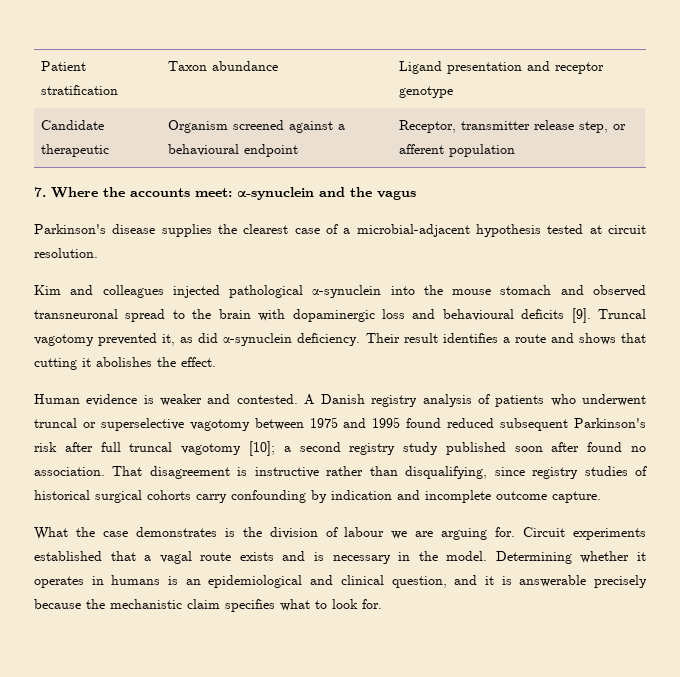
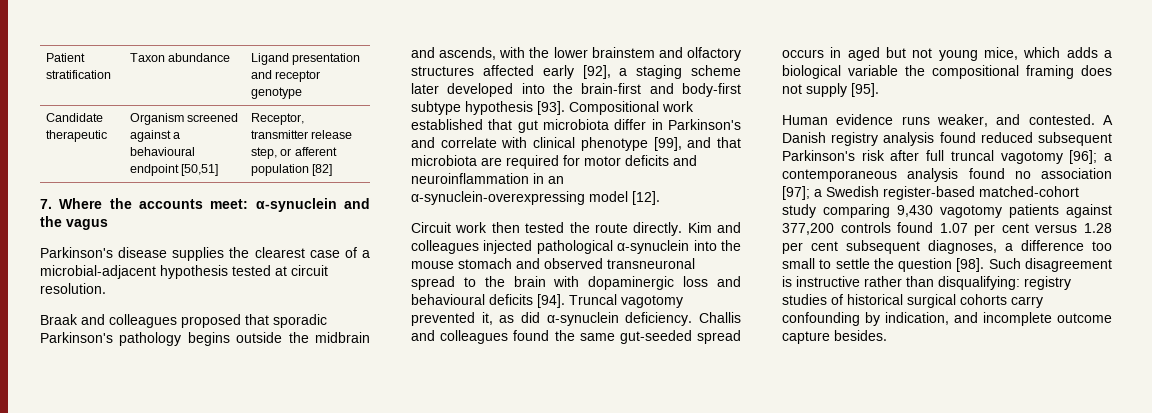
(299, 150) none -> [181,164,219,176] [50,51]
(516, 150) none -> [312,164,333,176] [82]
(98, 253) none -> [40,314,327,328] [40,332,370,346] [411,47,741,61] [411,65,741,79] [411,83,741,97] [411,101,694,115] [411,119,741,133] [411,137,741,151] [411,155,697,169] [411,173,564,184] [411,191,660,205] [411,222,683,236] Braak and colleagues proposed that sporadic Parkinson's pathology begins outside the midbrain and ascends, with the lower brainstem and olfactory structures affected early [92], a staging scheme later developed into the brain-first and body-first subtype hypothesis [93]. Compositional work established that gut microbiota differ in Parkinson's and correlate with clinical phenotype [99], and that microbiota are required for motor deficits and neuroinflammation in an α-synuclein-overexpressing model [12]. // Circuit work then tested the route directly.
[571,308,591,323] [9]. -> [537,294,565,308] [94].
[365,333,646,345] [34,357,216,370] Their result identifies a route and shows that cutting it abolishes the effect. -> [699,312,741,323] [411,330,741,344] [782,47,1112,61] [782,65,1112,79] [782,83,879,97] Challis and colleagues found the same gut-seeded spread occurs in aged but not young mice, which adds a biological variable the compositional framing does not supply [95].
[143,394,202,406] is weaker -> [901,114,988,127] runs weaker,
[478,394,646,407] [34,417,401,431] of patients who underwent truncal or superselective vagotomy between 1975 and 1995 -> (935, 139) none
[248,441,646,456] [34,466,143,476] [10]; a second registry study published soon after found no association. That -> [1069,150,1112,164] [782,168,1112,182] [782,186,1079,200] [782,204,1112,218] [782,222,1112,236] [782,240,1112,254] [782,258,1021,272] [96]; a contemporaneous analysis found no association [97]; a Swedish register-based matched-cohort study comparing 9,430 vagotomy patients against 377,200 controls found 1.07 per cent versus 1.28 per cent subsequent diagnoses, a difference too small to settle the question [98]. Such
[405,466,525,479] disqualifying, since -> [938,276,1020,290] disqualifying:
[331,490,392,500] indication -> [885,312,949,325] indication,
[552,491,601,503] [34,527,647,540] [34,551,646,564] [34,575,647,588] [34,599,382,612] capture. // What the case demonstrates is the division of labour we are arguing for. Circuit experiments established that a vagal route exists and is necessary in the model. Determining whether it operates in humans is an epidemiological and clinical question, and it is answerable precisely because the mechanistic claim specifies what to look for. -> [782,330,887,344] capture besides.

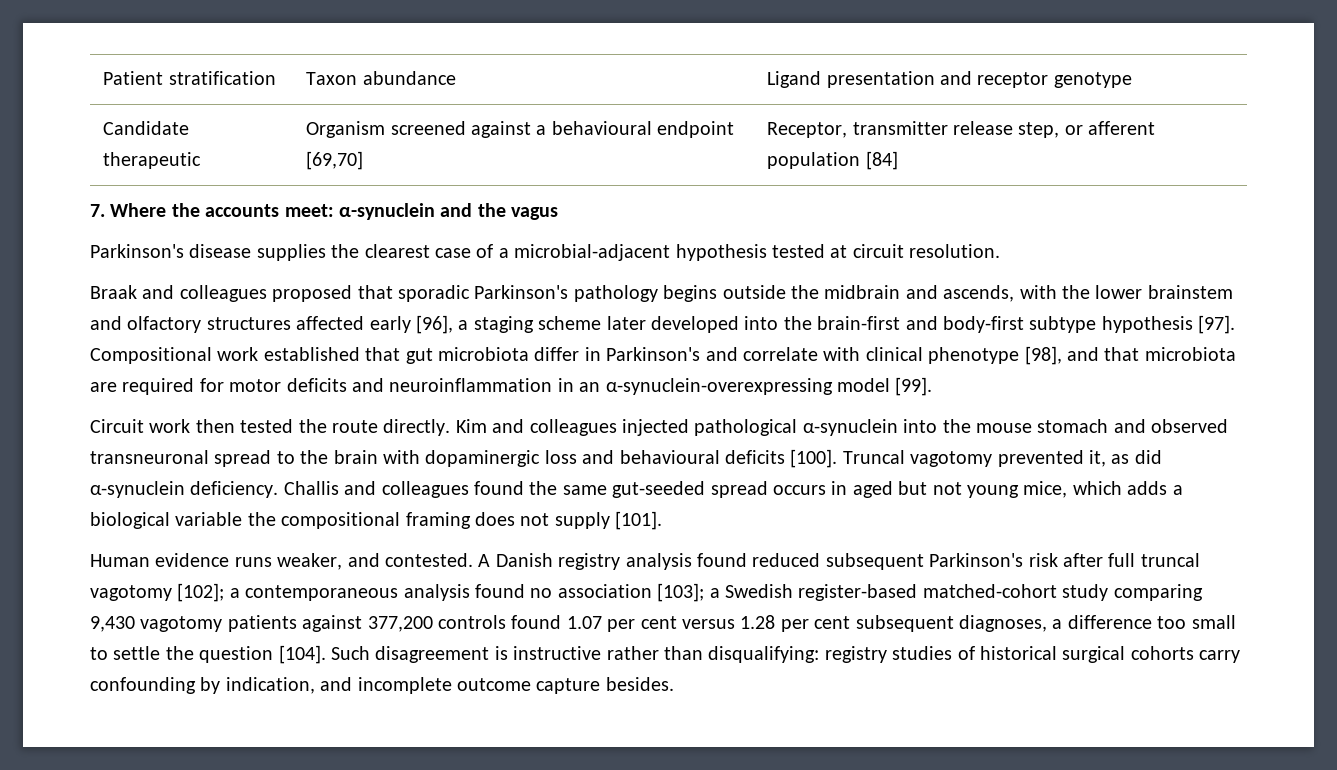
[181,164,219,176] [50,51] -> [306,151,364,170] [69,70]
[312,164,333,176] [82] -> [865,151,898,170] [84]
[582,65,611,79] [92], -> [416,315,453,334] [96],
[537,101,565,115] [93]. -> [1198,315,1236,334] [97].
[653,137,682,151] [99], -> [1024,346,1062,365] [98],
[632,191,660,205] [12]. -> [895,377,933,396] [99].
[537,294,565,308] [94]. -> [790,449,838,468] [100].
[851,83,879,97] [95]. -> [615,511,663,530] [101].
[1069,150,1098,164] [96]; -> [177,583,225,602] [102];
[782,186,810,200] [97]; -> [657,583,705,602] [103];
[956,258,985,272] [98]. -> [278,645,326,664] [104].

